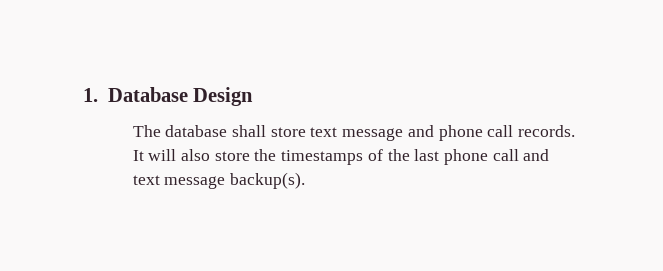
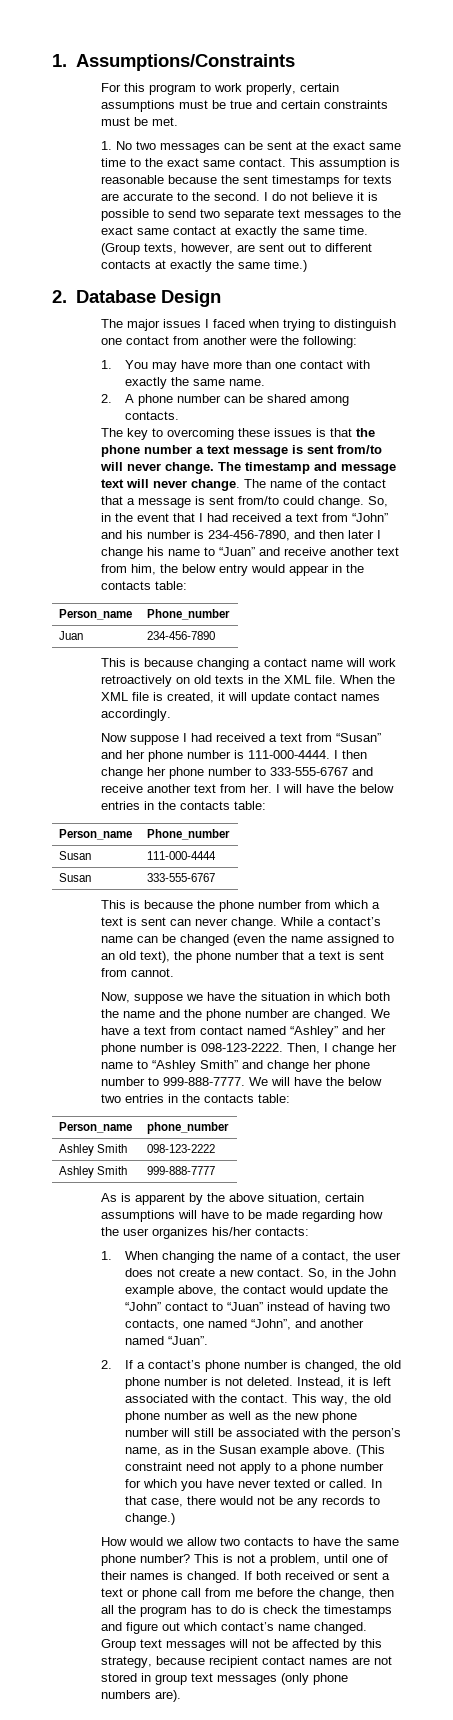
[83,87,254,106] [132,125,576,141] [132,149,550,165] [132,172,305,189] 1. Database Design // The database shall store text message and phone call records. It will also store the timestamps of the last phone call and text message backup(s). -> [52,54,296,71] [100,83,339,95] [100,100,388,112] [100,117,178,126] [100,141,401,153] [100,158,400,170] [100,175,392,187] [100,192,378,201] [100,209,401,221] [100,226,368,238] [100,243,372,255] [100,260,307,272] [52,290,222,307] [100,319,396,331] [100,336,357,348] [100,360,370,372] [124,377,265,389] [100,394,349,406] [124,411,179,420] [100,428,375,440] [100,445,382,457] [99,462,396,474] [100,479,386,491] [100,496,388,508] [100,513,388,522] [100,530,381,541] [100,547,399,559] [100,564,364,576] [100,581,187,590] [59,609,133,620] [147,609,231,620] [59,631,84,640] [147,631,216,640] [100,658,396,670] [100,675,395,687] [100,692,380,704] [100,709,171,721] [100,733,381,745] [100,750,367,762] [100,767,373,779] [100,784,394,793] [100,801,266,810] [59,829,133,840] [147,829,231,840] [59,851,92,860] [147,851,217,860] [59,873,92,882] [147,873,216,882] [100,900,380,912] [100,917,381,929] [100,934,394,946] [100,951,384,963] [100,968,174,977] [100,992,390,1004] [100,1009,390,1021] [100,1026,386,1038] [100,1043,397,1055] [100,1060,370,1072] [100,1077,382,1086] [100,1094,290,1103] [59,1122,133,1133] [147,1122,230,1134] [59,1144,128,1156] [147,1144,216,1153] [59,1166,128,1178] [147,1166,216,1175] [100,1193,364,1205] [100,1210,383,1222] [100,1227,309,1239] [100,1251,401,1263] [124,1268,396,1279] [124,1285,388,1297] [124,1302,390,1314] [124,1319,364,1330] [124,1336,208,1345] [100,1360,401,1372] [124,1377,391,1389] [124,1394,391,1406] [124,1411,357,1423] [124,1428,401,1440] [124,1445,385,1457] [124,1462,384,1474] [124,1479,382,1491] [124,1496,380,1508] [124,1513,175,1525] [100,1537,399,1546] [100,1554,388,1566] [100,1571,390,1583] [100,1588,394,1600] [100,1605,392,1617] [100,1622,367,1634] [100,1639,382,1651] [100,1656,392,1668] [100,1673,348,1685] [100,1690,181,1702] 1. Assumptions/Constraints // For this program to work properly, certain assumptions must be true and certain constraints must be met. // 1. No two messages can be sent at the exact same time to the exact same contact. This assumption is reasonable because the sent timestamps for texts are accurate to the second. I do not believe it is possible to send two separate text messages to the exact same contact at exactly the same time. (Group texts, however, are sent out to different contacts at exactly the same time.) // 2. Database Design // The major issues I faced when trying to distinguish one contact from another were the following: // 1. You may have more than one contact with exactly the same name. // 2. A phone number can be shared among contacts. // The key to overcoming these issues is that the phone number a text message is sent from/to will never change. The timestamp and message text will never change. The name of the contact that a message is sent from/to could change. So, in the event that I had received a text from “John” and his number is 234-456-7890, and then later I change his name to “Juan” and receive another text from him, the below entry would appear in the contacts table: // Person_name | Phone_number // Juan | 234-456-7890 // This is because changing a contact name will work retroactively on old texts in the XML file. When the XML file is created, it will update contact names accordingly. // Now suppose I had received a text from “Susan” and her phone number is 111-000-4444. I then change her phone number to 333-555-6767 and receive another text from her. I will have the below entries in the contacts table: // Person_name | Phone_number // Susan | 111-000-4444 // Susan | 333-555-6767 // This is because the phone number from which a text is sent can never change. While a contact’s name can be changed (even the name assigned to an old text), the phone number that a text is sent from cannot. // Now, suppose we have the situation in which both the name and the phone number are changed. We have a text from contact named “Ashley” and her phone number is 098-123-2222. Then, I change her name to “Ashley Smith” and change her phone number to 999-888-7777. We will have the below two entries in the contacts table: // Person_name | phone_number // Ashley Smith | 098-123-2222 // Ashley Smith | 999-888-7777 // As is apparent by the above situation, certain assumptions will have to be made regarding how the user organizes his/her contacts: // 1. When changing the name of a contact, the user does not create a new contact. So, in the John example above, the contact would update the “John” contact to “Juan” instead of having two contacts, one named “John”, and another named “Juan”. // 2. If a contact’s phone number is changed, the old phone number is not deleted. Instead, it is left associated with the contact. This way, the old phone number as well as the new phone number will still be associated with the person’s name, as in the Susan example above. (This constraint need not apply to a phone number for which you have never texted or called. In that case, there would not be any records to change.) // How would we allow two contacts to have the same phone number? This is not a problem, until one of their names is changed. If both received or sent a text or phone call from me before the change, then all the program has to do is check the timestamps and figure out which contact’s name changed. Group text messages will not be affected by this strategy, because recipient contact names are not stored in group text messages (only phone numbers are).

